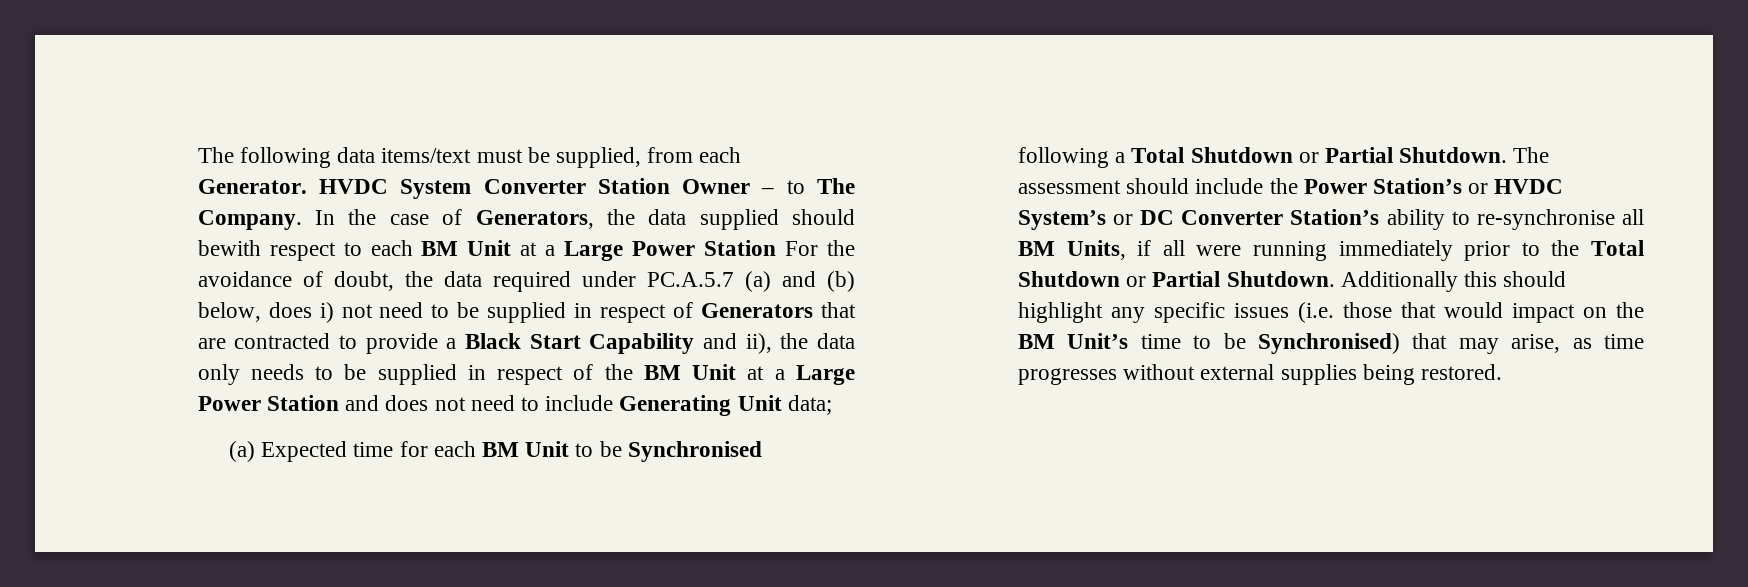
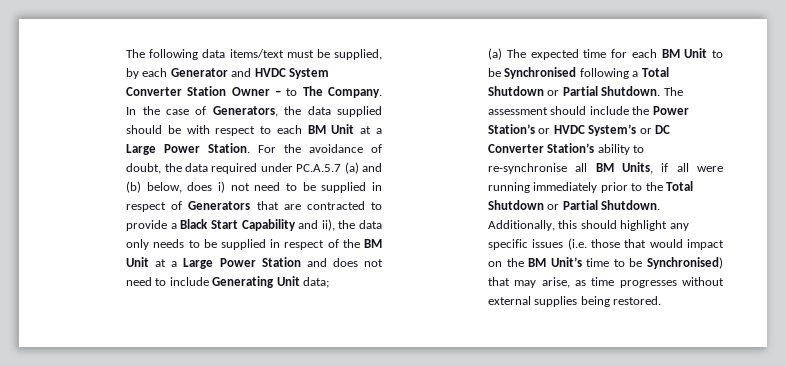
[647,147,742,163] [197,179,307,194] from each Generator. -> [126,68,252,79] by each Generator and
[197,240,261,256] bewith -> [167,125,210,134] be with
[704,240,777,256] Station -> [208,143,251,153] Station.
[261,441,348,462] Expected -> [506,49,579,60] The expected
[1340,271,1458,292] Additionally -> [488,220,556,231] Additionally,

